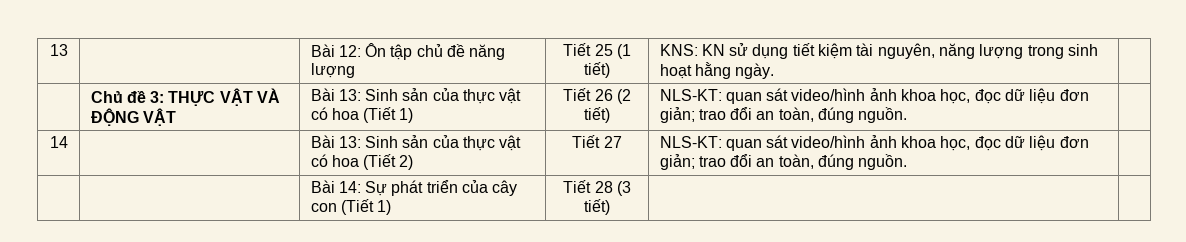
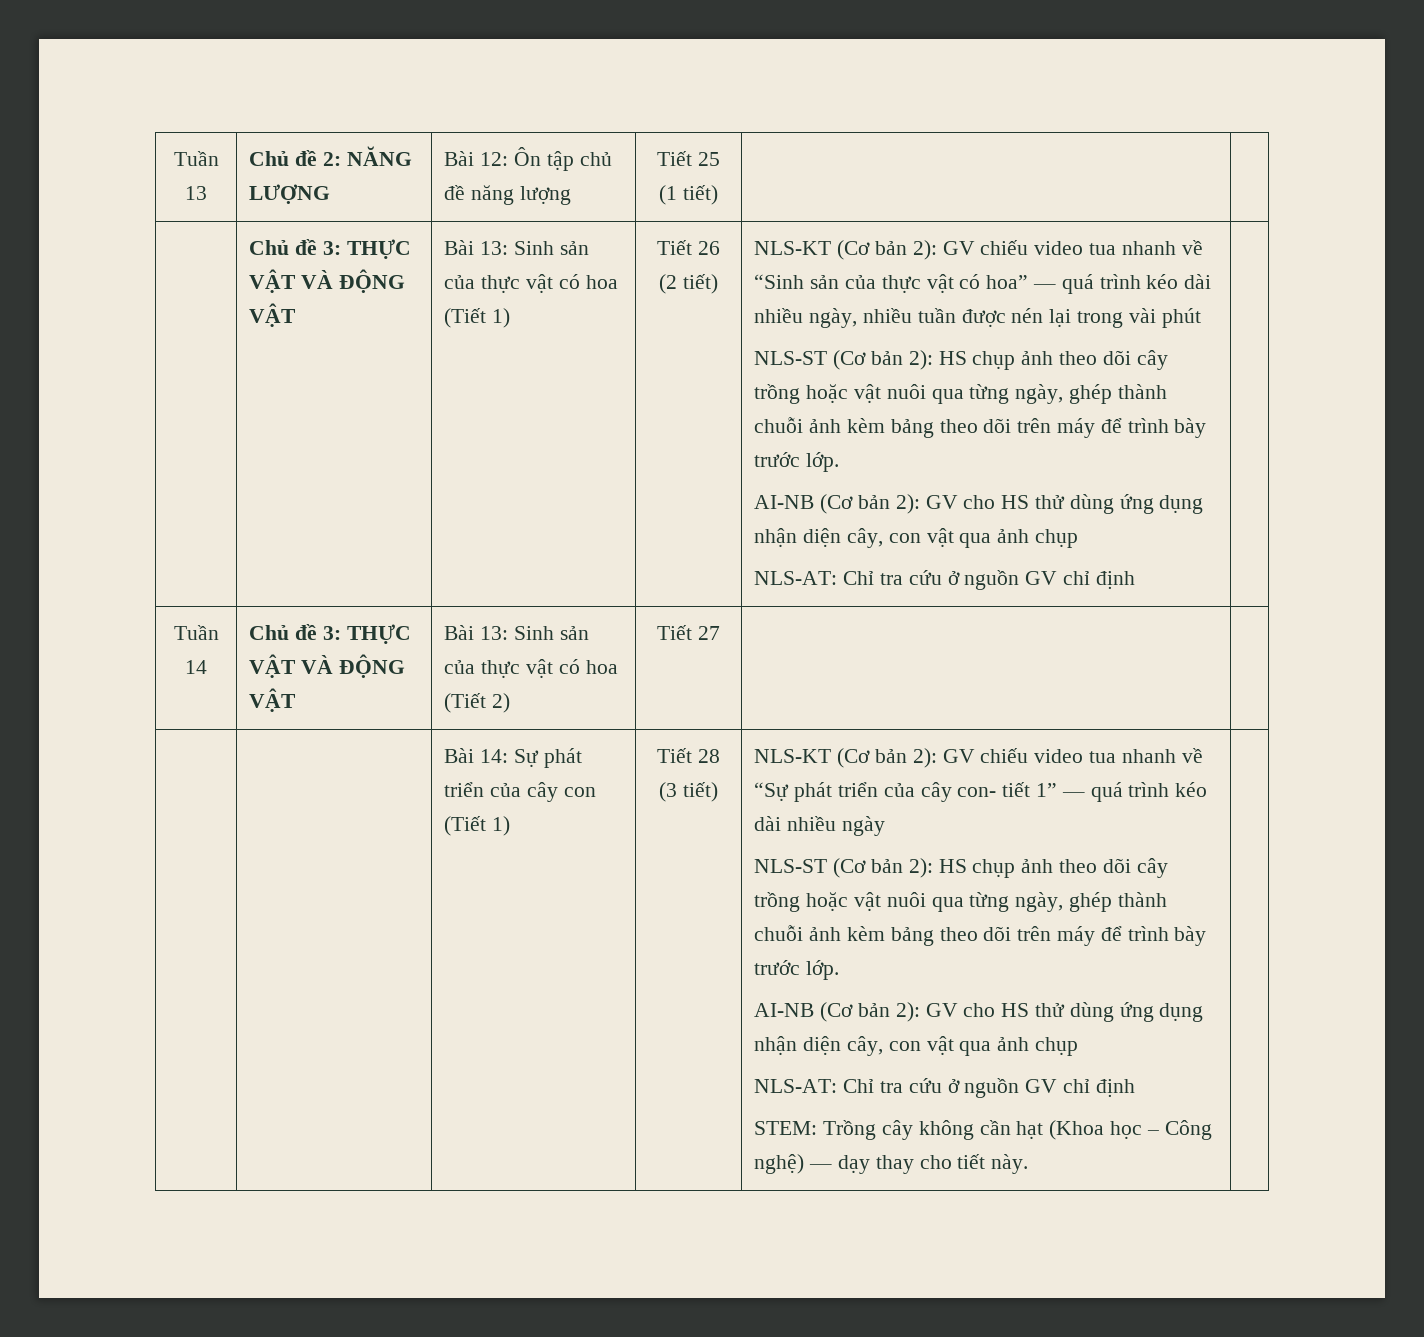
(49, 50) none -> [173,151,219,166] Tuần
(68, 50) none -> [249,146,412,166] [249,184,331,204] Chủ đề 2: NĂNG LƯỢNG
[659,43,1099,59] [659,62,775,79] KNS: KN sử dụng tiết kiệm tài nguyên, năng lượng trong sinh hoạt hằng ngày. -> (718, 195) none
[659,88,1089,104] [659,107,908,123] [49,136,68,148] NLS-KT: quan sát video/hình ảnh khoa học, đọc dữ liệu đơn giản; trao đổi an toàn, đúng nguồn. | // 14 | -> [754,240,1203,260] [754,274,1212,294] [754,308,1201,328] [754,350,1168,370] [754,384,1167,404] [754,417,1207,438] [754,452,840,472] [754,494,1204,514] [754,528,1079,548] [754,570,1135,590] [173,625,219,640] [185,660,207,674] [249,624,411,644] [249,654,406,678] [249,688,297,712] NLS-KT (Cơ bản 2): GV chiếu video tua nhanh về “Sinh sản của thực vật có hoa” — quá trình kéo dài nhiều ngày, nhiều tuần được nén lại trong vài phút // NLS-ST (Cơ bản 2): HS chụp ảnh theo dõi cây trồng hoặc vật nuôi qua từng ngày, ghép thành chuỗi ảnh kèm bảng theo dõi trên máy để trình bày trước lớp. // AI-NB (Cơ bản 2): GV cho HS thử dùng ứng dụng nhận diện cây, con vật qua ảnh chụp // NLS-AT: Chỉ tra cứu ở nguồn GV chỉ định | // Tuần 14 | Chủ đề 3: THỰC VẬT VÀ ĐỘNG VẬT
[659,135,1089,151] [659,154,908,170] NLS-KT: quan sát video/hình ảnh khoa học, đọc dữ liệu đơn giản; trao đổi an toàn, đúng nguồn. -> (720, 633) none
(610, 207) none -> [754,748,1203,768] [754,782,1208,802] [754,816,886,836] [754,858,1168,878] [754,892,1167,912] [754,925,1207,946] [754,960,840,980] [754,1002,1204,1022] [754,1036,1079,1056] [754,1078,1135,1098] [754,1120,1212,1140] [754,1154,1029,1174] NLS-KT (Cơ bản 2): GV chiếu video tua nhanh về “Sự phát triển của cây con- tiết 1” — quá trình kéo dài nhiều ngày // NLS-ST (Cơ bản 2): HS chụp ảnh theo dõi cây trồng hoặc vật nuôi qua từng ngày, ghép thành chuỗi ảnh kèm bảng theo dõi trên máy để trình bày trước lớp. // AI-NB (Cơ bản 2): GV cho HS thử dùng ứng dụng nhận diện cây, con vật qua ảnh chụp // NLS-AT: Chỉ tra cứu ở nguồn GV chỉ định // STEM: Trồng cây không cần hạt (Khoa học – Công nghệ) — dạy thay cho tiết này.

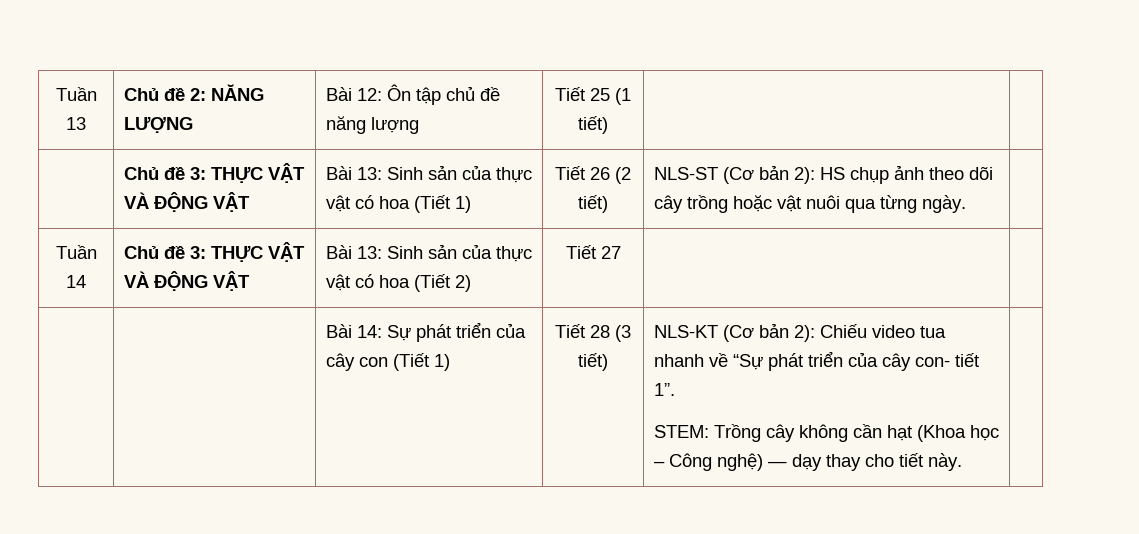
[754,240,1203,260] [754,274,1212,294] [754,308,1201,328] NLS-KT (Cơ bản 2): GV chiếu video tua nhanh về “Sinh sản của thực vật có hoa” — quá trình kéo dài nhiều ngày, nhiều tuần được nén lại trong vài phút // -> (608, 204) none
[1015,384,1167,404] [754,417,1207,438] [754,452,840,472] [754,494,1204,514] [754,528,1079,548] [754,570,1135,590] ngày, ghép thành chuỗi ảnh kèm bảng theo dõi trên máy để trình bày trước lớp. // AI-NB (Cơ bản 2): GV cho HS thử dùng ứng dụng nhận diện cây, con vật qua ảnh chụp // NLS-AT: Chỉ tra cứu ở nguồn GV chỉ định -> [921,195,966,213] ngày.
[942,748,1029,763] GV chiếu -> [819,324,867,338] Chiếu
[1036,782,1208,802] [754,816,886,836] [754,858,1168,878] [754,892,1167,912] [754,925,1207,946] [754,960,840,980] [754,1002,1204,1022] [754,1036,1079,1056] [754,1078,1135,1098] 1” — quá trình kéo dài nhiều ngày // NLS-ST (Cơ bản 2): HS chụp ảnh theo dõi cây trồng hoặc vật nuôi qua từng ngày, ghép thành chuỗi ảnh kèm bảng theo dõi trên máy để trình bày trước lớp. // AI-NB (Cơ bản 2): GV cho HS thử dùng ứng dụng nhận diện cây, con vật qua ảnh chụp // NLS-AT: Chỉ tra cứu ở nguồn GV chỉ định -> [653,383,675,396] 1”.

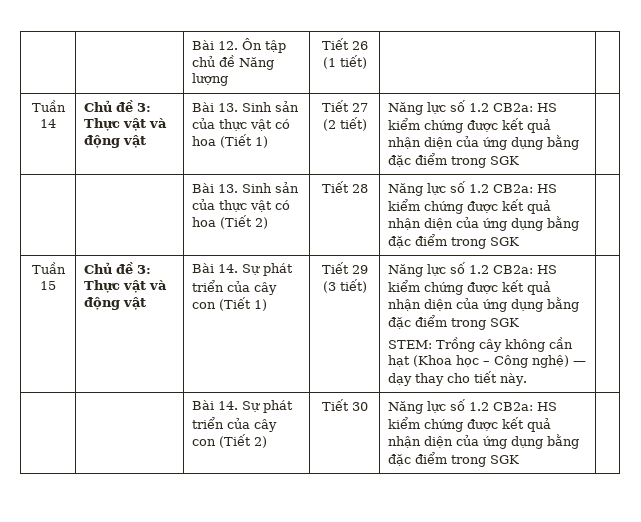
[55,87,97,101] [66,117,86,130] [123,84,264,101] [123,117,193,133] [325,87,382,101] Tuần 13 | Chủ đề 2: NĂNG LƯỢNG | Bài 12: -> [192,40,239,50] | | Bài 12.
[325,116,366,134] năng -> [239,57,275,70] Năng
[590,88,610,101] 25 -> [351,41,368,50] 26
[123,163,305,183] [123,192,250,212] [325,166,382,180] | Chủ đề 3: THỰC VẬT VÀ ĐỘNG VẬT | Bài 13: -> [31,100,66,112] [40,119,56,128] [84,100,152,112] [84,118,168,131] [84,135,147,148] [192,102,239,112] Tuần 14 | Chủ đề 3: Thực vật và động vật | Bài 13.
[590,167,610,180] 26 -> [351,103,368,112] 27
[653,165,993,184] [653,195,966,213] [55,245,97,259] [66,275,86,288] [123,242,305,262] [123,271,250,291] [325,245,382,259] NLS-ST (Cơ bản 2): HS chụp ảnh theo dõi cây trồng hoặc vật nuôi qua từng ngày. | // Tuần 14 | Chủ đề 3: THỰC VẬT VÀ ĐỘNG VẬT | Bài 13: -> [388,100,558,115] [388,117,552,133] [388,135,580,150] [388,152,520,168] [192,183,239,193] Năng lực số 1.2 CB2a: HS kiểm chứng được kết quả nhận diện của ứng dụng bằng đặc điểm trong SGK | // | | Bài 13.
[600,246,621,259] [325,324,382,338] 27 | | // | | Bài 14: -> [351,184,368,193] [388,181,558,196] [388,198,552,214] [388,216,580,231] [388,233,520,249] [31,262,66,274] [40,281,56,290] [84,262,152,274] [84,280,168,293] [84,297,147,310] [192,263,239,273] 28 | Năng lực số 1.2 CB2a: HS kiểm chứng được kết quả nhận diện của ứng dụng bằng đặc điểm trong SGK | // Tuần 15 | Chủ đề 3: Thực vật và động vật | Bài 14.
[590,325,610,338] 28 -> [351,265,368,274] 29
[653,323,946,342] [653,351,979,371] [653,383,675,396] NLS-KT (Cơ bản 2): Chiếu video tua nhanh về “Sự phát triển của cây con- tiết 1”. -> [388,262,558,277] [388,279,552,295] [388,297,580,312] [388,314,520,330] Năng lực số 1.2 CB2a: HS kiểm chứng được kết quả nhận diện của ứng dụng bằng đặc điểm trong SGK
(962, 462) none -> [192,400,294,413] [192,416,278,432] [192,434,268,448] [321,399,368,411] [388,399,558,414] [388,416,552,432] [388,434,580,449] [388,451,520,467] // | | Bài 14. Sự phát triển của cây con (Tiết 2) | Tiết 30 | Năng lực số 1.2 CB2a: HS kiểm chứng được kết quả nhận diện của ứng dụng bằng đặc điểm trong SGK |

